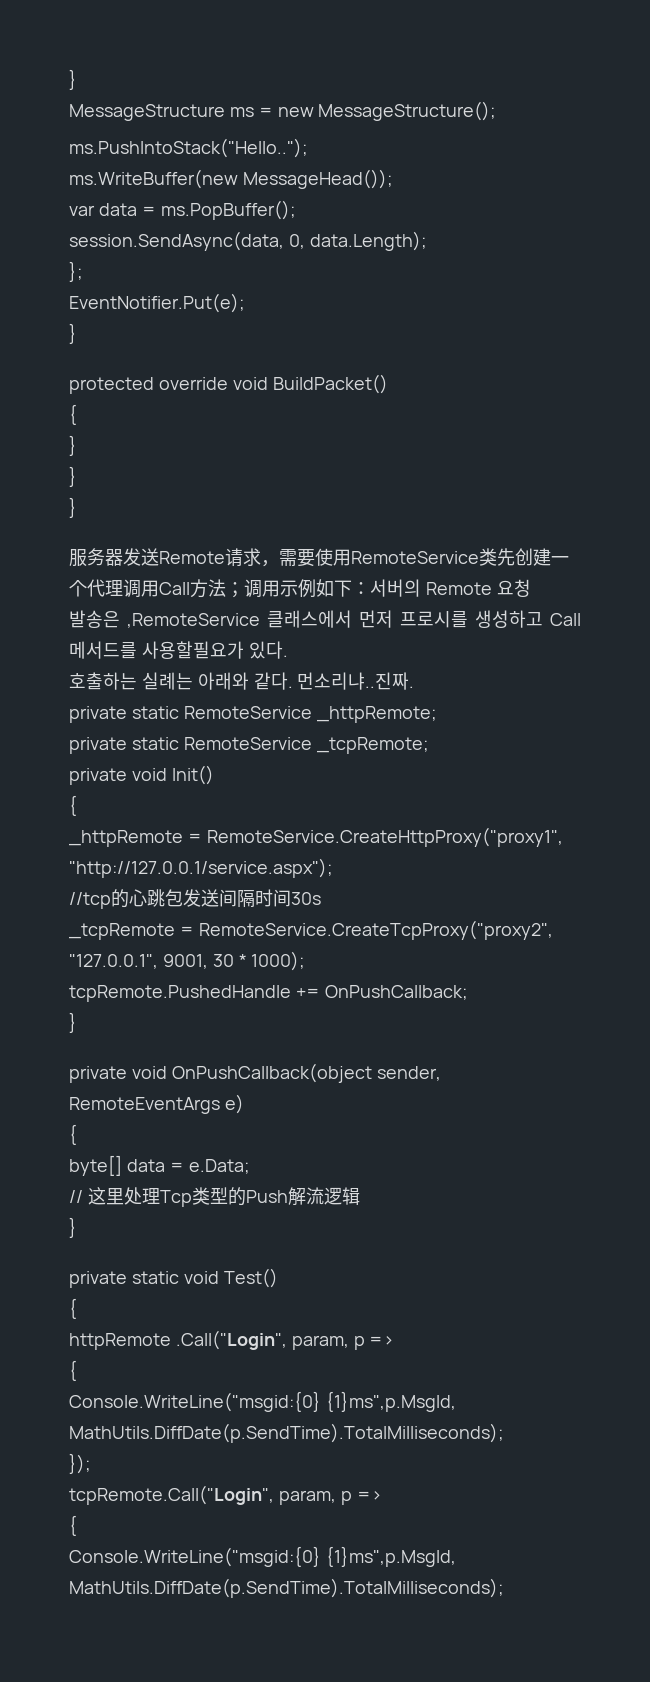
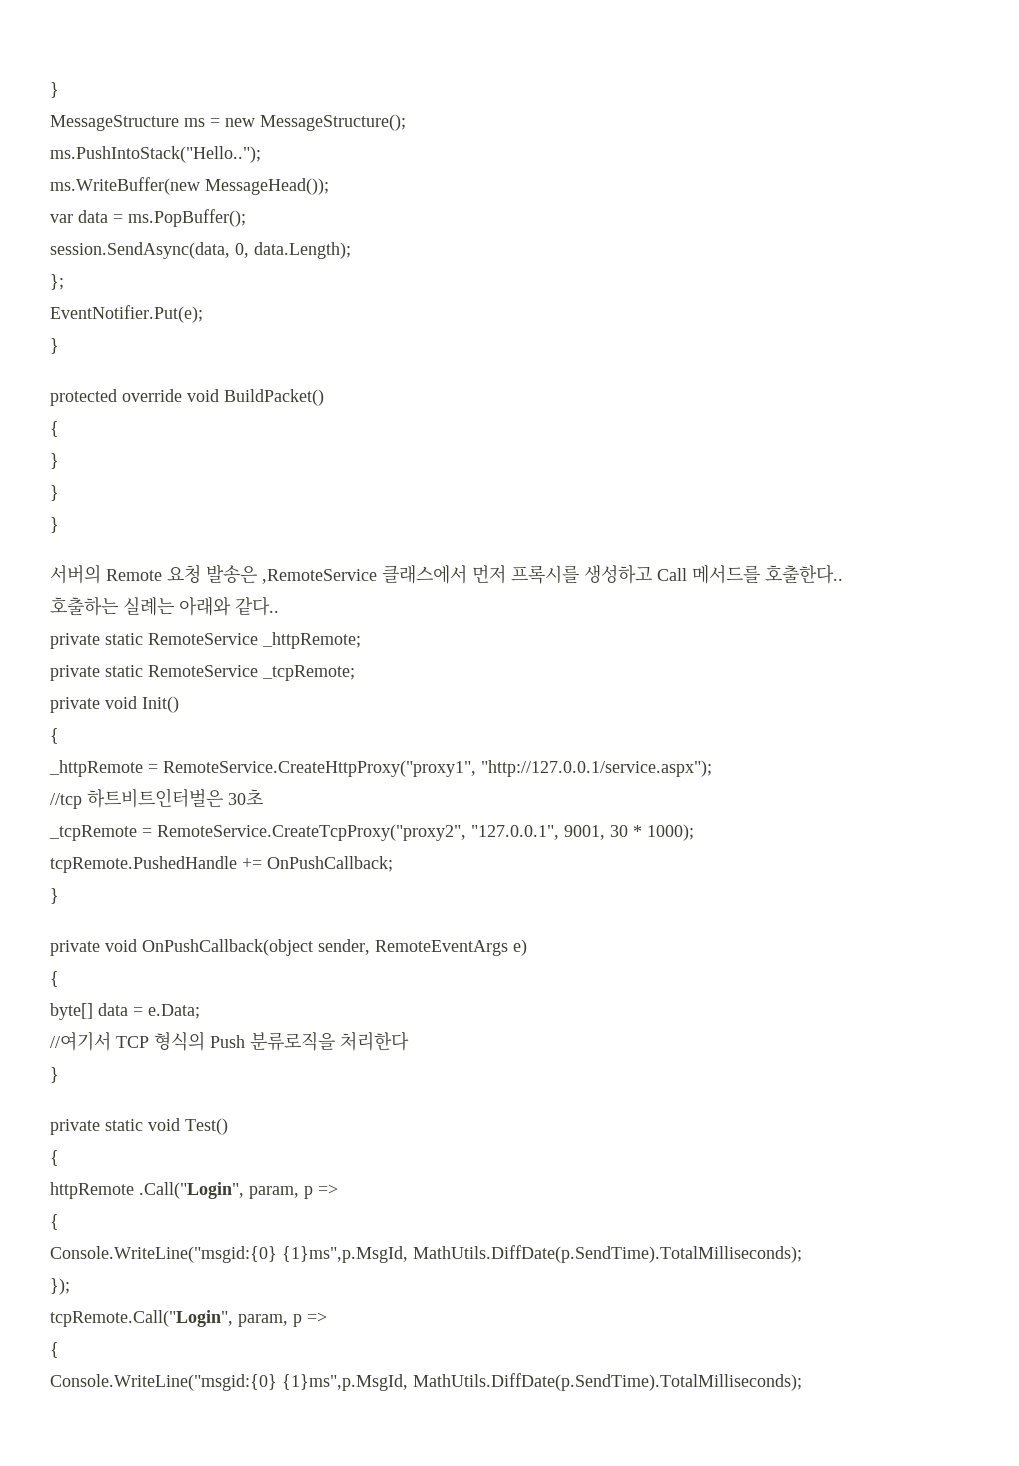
[69,548,569,567] [69,579,370,598] 服务器发送Remote请求，需要使用RemoteService类先创建一个代理调用Call方法；调用示例如下： -> (59, 525) none
[400,611,468,628] 프로시를 -> [511,565,579,584] 프록시를
[141,641,288,659] 사용할필요가 있다. -> [765,564,843,584] 호출한다..
[253,672,415,690] 같다. 먼소리냐..진짜. -> [235,596,279,616] 같다..
[111,889,321,908] 的心跳包发送间隔时间30s -> [87,788,263,808] 하트비트인터벌은 30초
[69,1187,360,1207] // 这里处理Tcp类型的Push解流逻辑 -> [50,1031,409,1051] //여기서 TCP 형식의 Push 분류로직을 처리한다

